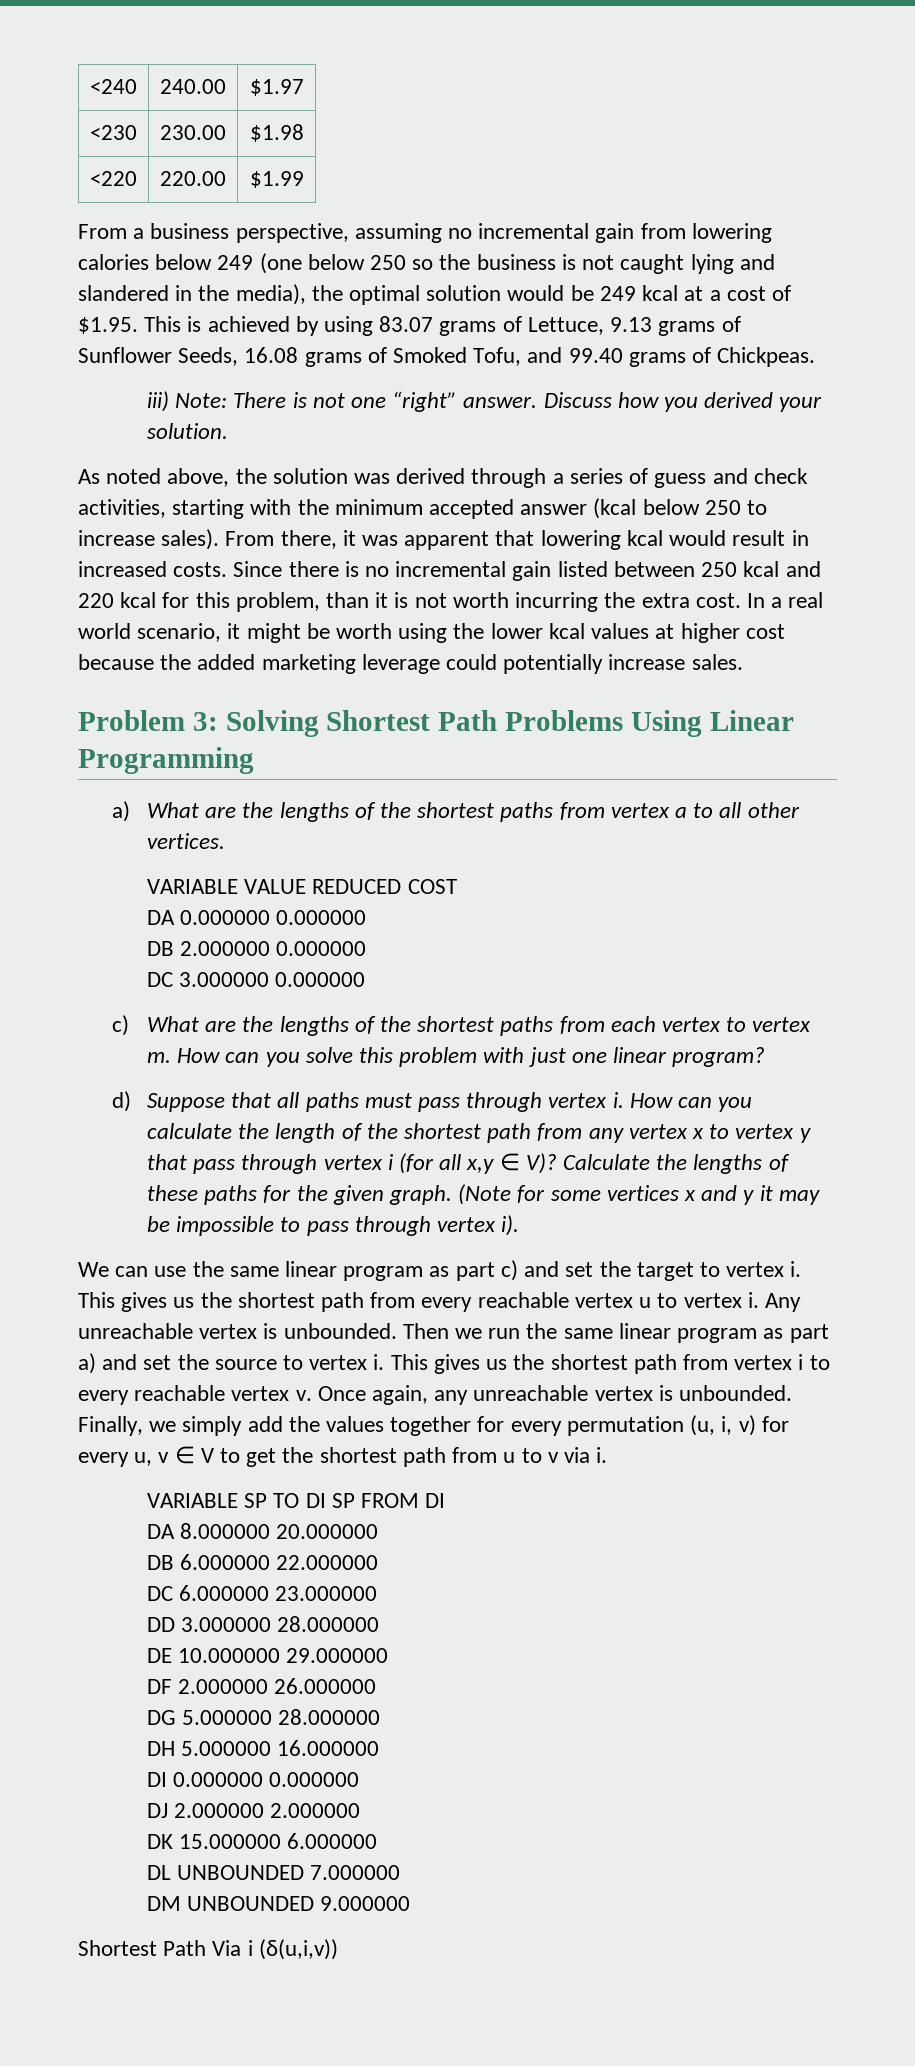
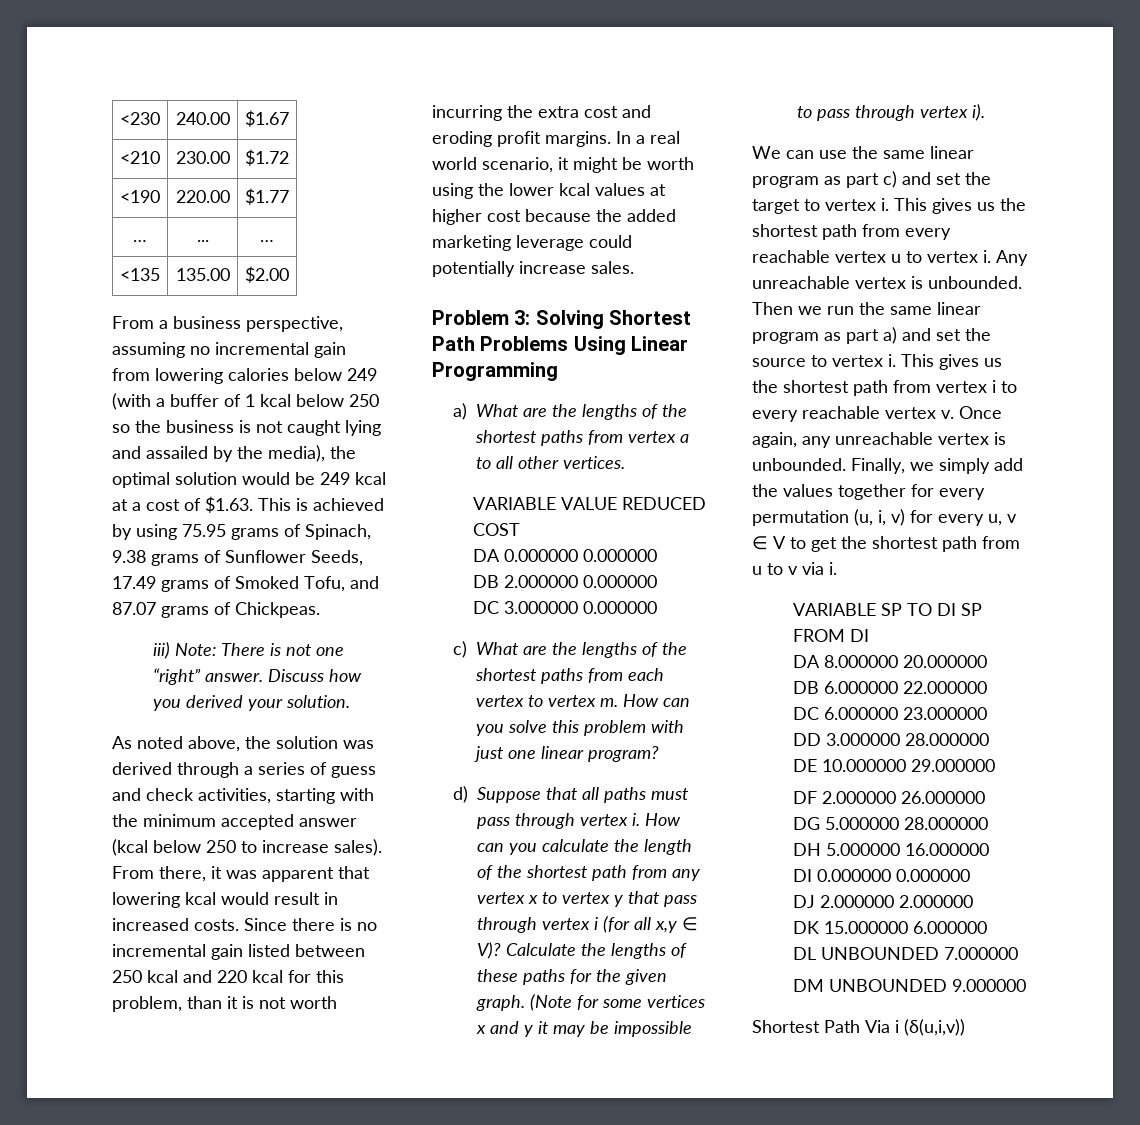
[90,79,137,94] <240 -> [120,112,160,125] <230
[249,79,304,96] [90,125,137,140] $1.97 // <230 -> [245,110,289,127] [120,151,160,164] $1.67 // <210
[249,124,304,142] [90,171,137,186] $1.98 // <220 -> [245,149,289,166] [120,190,160,203] $1.72 // <190
[249,171,304,188] $1.99 -> [245,188,289,205] [133,240,147,242] [196,240,209,242] [260,240,274,242] [120,268,160,281] [175,268,230,281] [245,266,289,283] $1.77 // … | ... | … // <135 | 135.00 | $2.00
[259,253,302,274] (one -> [112,393,291,410] (with a buffer of 1 kcal
[78,285,193,301] slandered in -> [146,446,233,462] assailed by
[78,317,138,334] $1.95. -> [205,496,253,513] $1.63.
[379,316,653,336] 83.07 grams of Lettuce, 9.13 -> [182,524,371,540] [112,550,146,563] 75.95 grams of Spinach, 9.38
[244,347,299,363] 16.08 -> [112,576,156,589] 17.49
[568,348,623,363] 99.40 -> [112,602,156,615] 87.07
[695,593,741,608] cost. -> [584,105,651,118] [432,131,611,147] cost and eroding profit margins.

